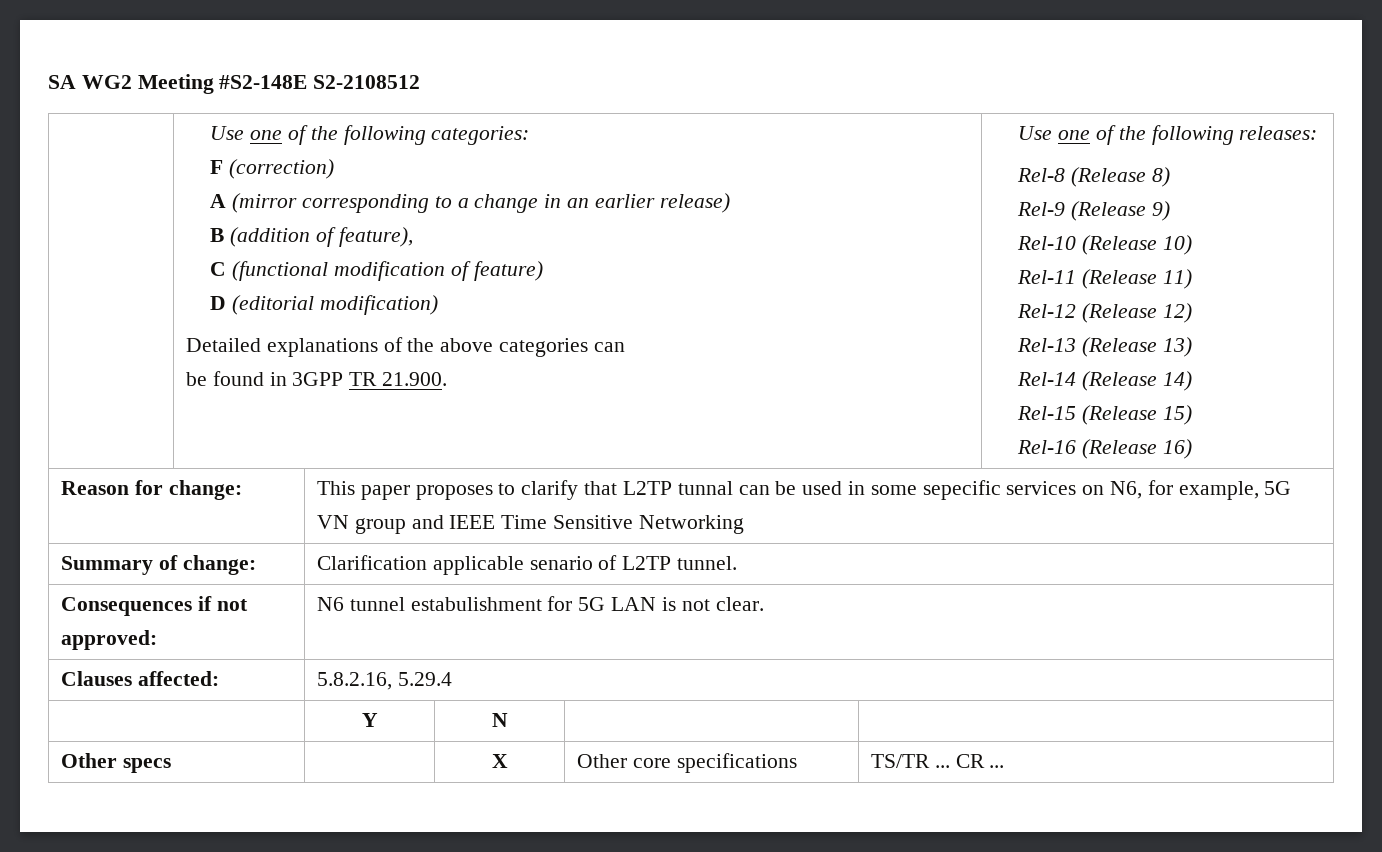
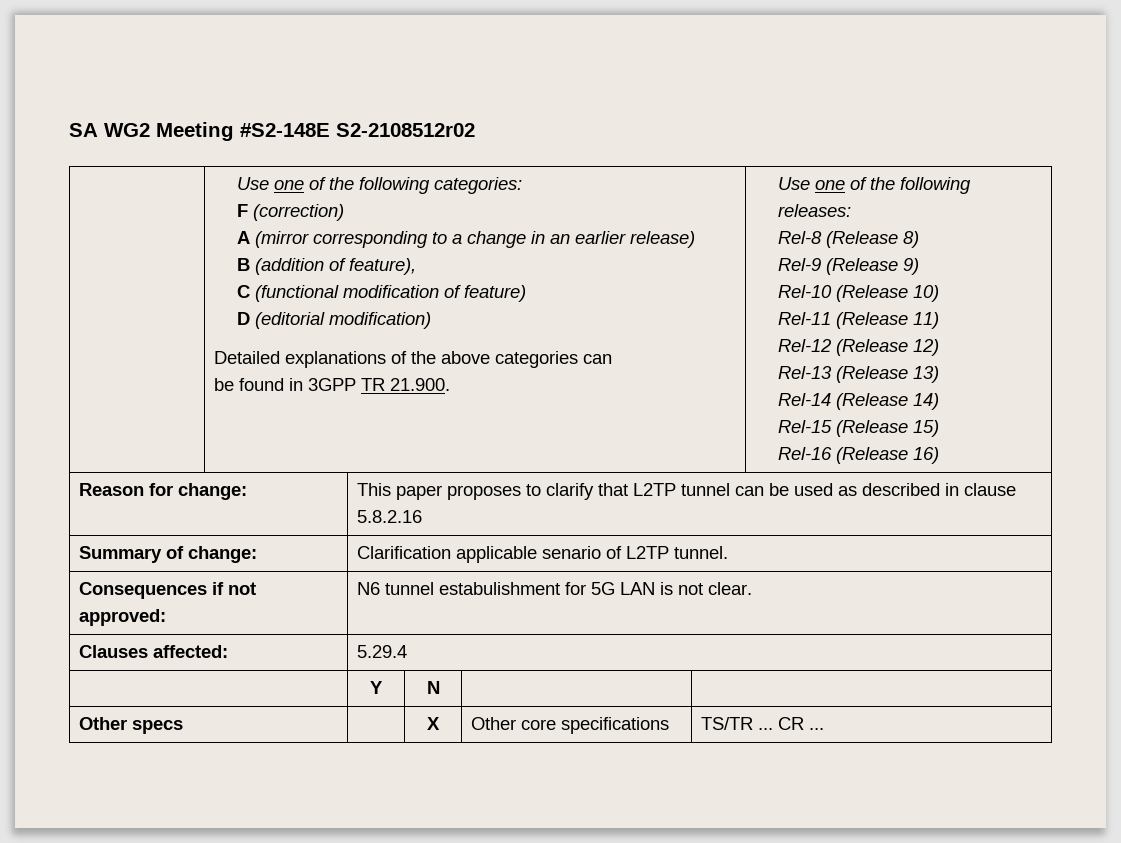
[313,75,421,89] S2-2108512 -> [336,123,475,137] S2-2108512r02
[677,481,733,495] tunnal -> [681,483,731,496] tunnel
[847,480,1292,500] [317,515,744,534] in some sepecific services on N6, for example, 5G VN group and IEEE Time Sensitive Networking -> [838,483,1017,496] [357,510,423,523] as described in clause 5.8.2.16
[317,672,393,690] 5.8.2.16, -> (229, 651) none

